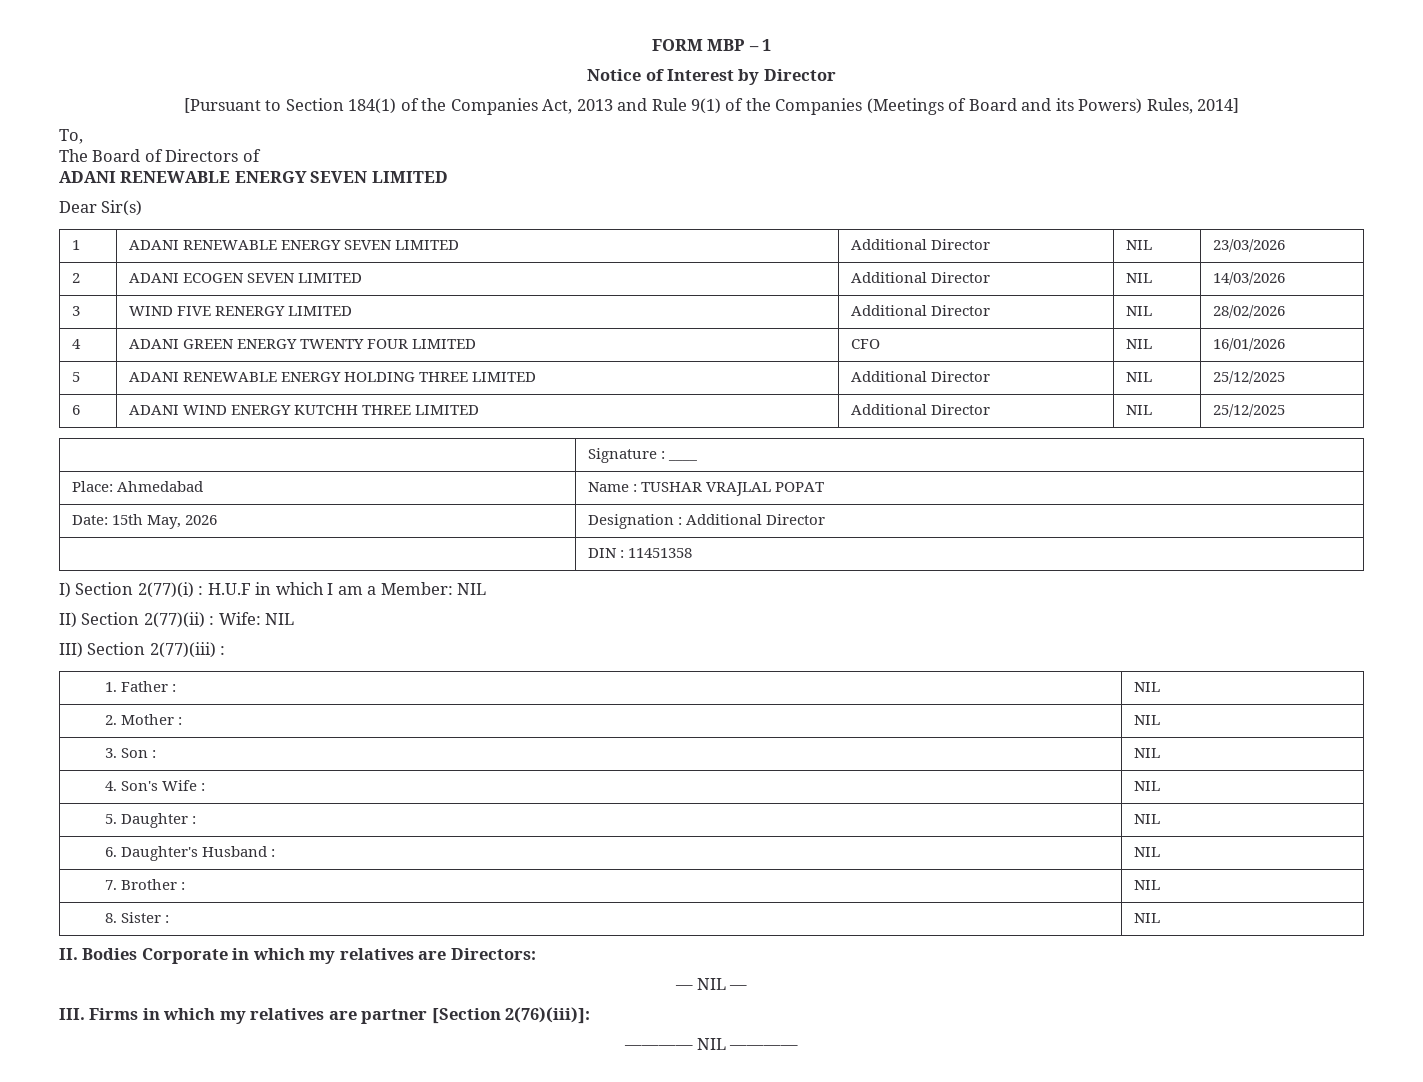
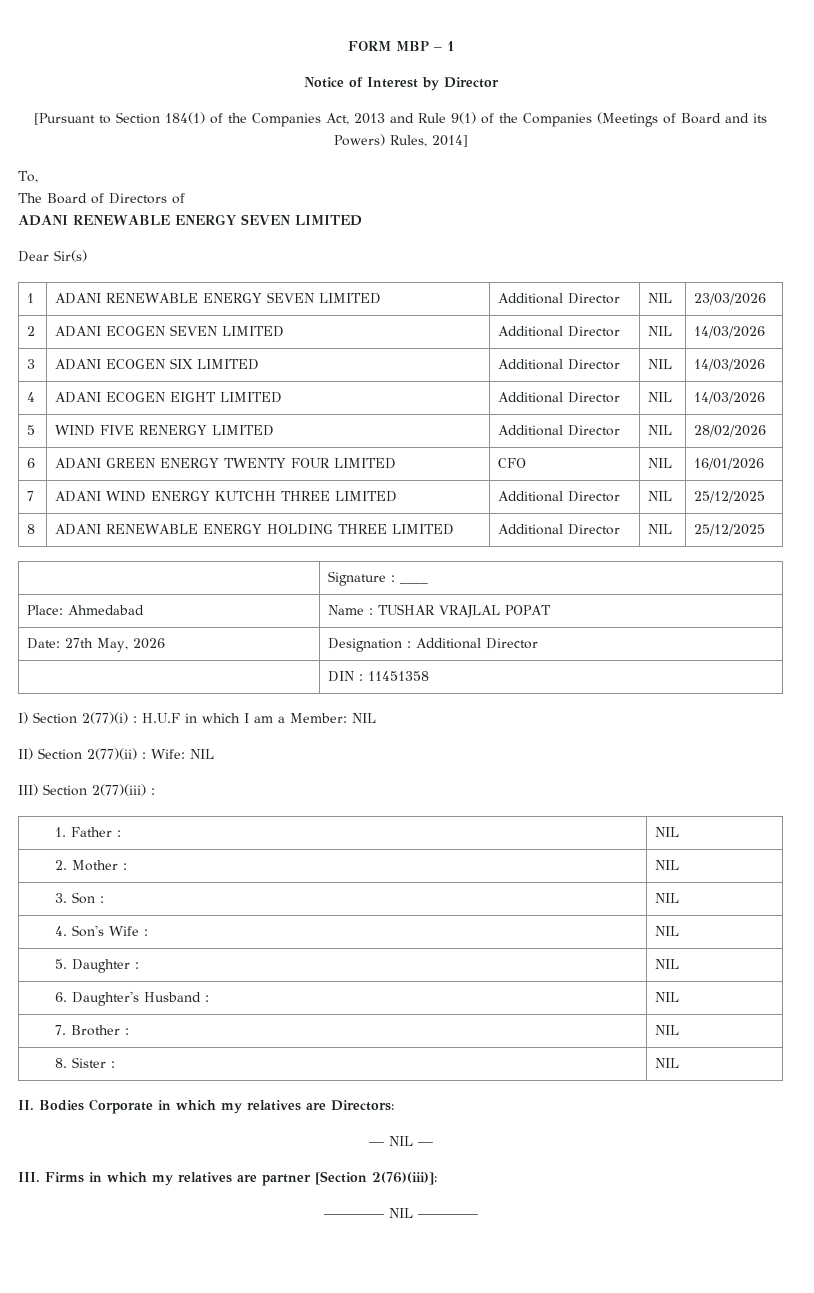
(81, 311) none -> [55,358,260,370] [498,359,621,370] [648,359,673,369] [694,359,766,371] [27,392,36,402] [55,392,283,403] [498,392,621,403] [648,392,673,402] [694,392,766,404] [27,425,36,435] | ADANI ECOGEN SIX LIMITED | Additional Director | NIL | 14/03/2026 // 4 | ADANI ECOGEN EIGHT LIMITED | Additional Director | NIL | 14/03/2026 // 5
[72,339,82,349] 4 -> [27,458,36,468] 6
[72,372,81,382] [129,372,537,382] [851,371,991,382] [1126,372,1153,382] [1213,371,1286,384] [72,405,81,415] [129,405,359,415] 5 | ADANI RENEWABLE ENERGY HOLDING THREE LIMITED | Additional Director | NIL | 25/12/2025 // 6 | ADANI WIND ENERGY KUTCHH -> [27,491,35,501] [55,491,398,502] [498,491,621,502] [648,491,673,501] [694,491,766,503] [27,524,36,534] [55,524,334,535] 7 | ADANI WIND ENERGY KUTCHH THREE LIMITED | Additional Director | NIL | 25/12/2025 // 8 | ADANI RENEWABLE ENERGY HOLDING
[112,514,144,525] 15th -> [65,638,94,648] 27th

